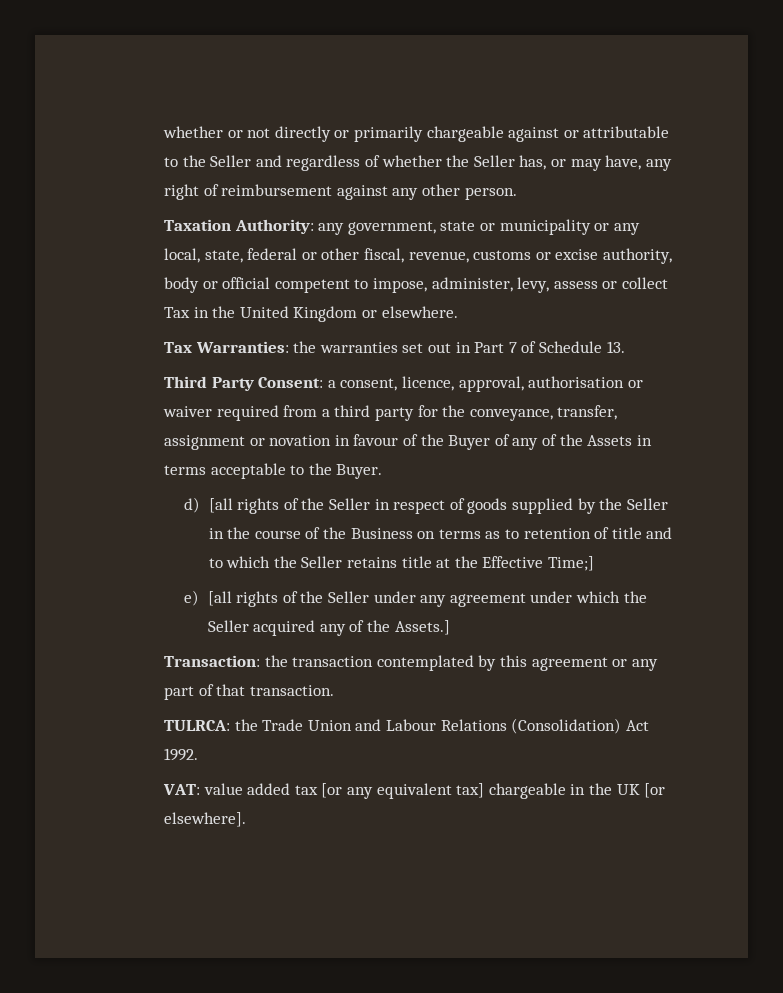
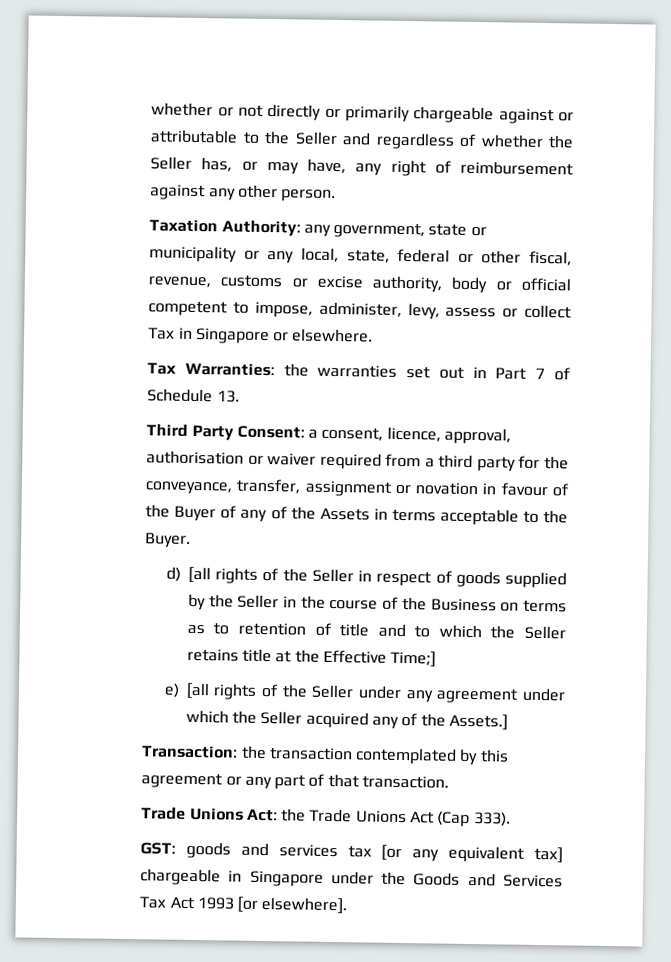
[212,306,358,322] the United Kingdom -> [194,327,270,345] Singapore
[164,718,649,734] [164,748,199,761] [163,783,291,795] TULRCA: the Trade Union and Labour Relations (Consolidation) Act 1992. // VAT: value added -> [141,806,511,827] [140,841,338,859] Trade Unions Act: the Trade Unions Act (Cap 333). // GST: goods and services
[588,783,640,795] the UK -> [249,870,563,888] [139,896,234,910] Singapore under the Goods and Services Tax Act 1993

